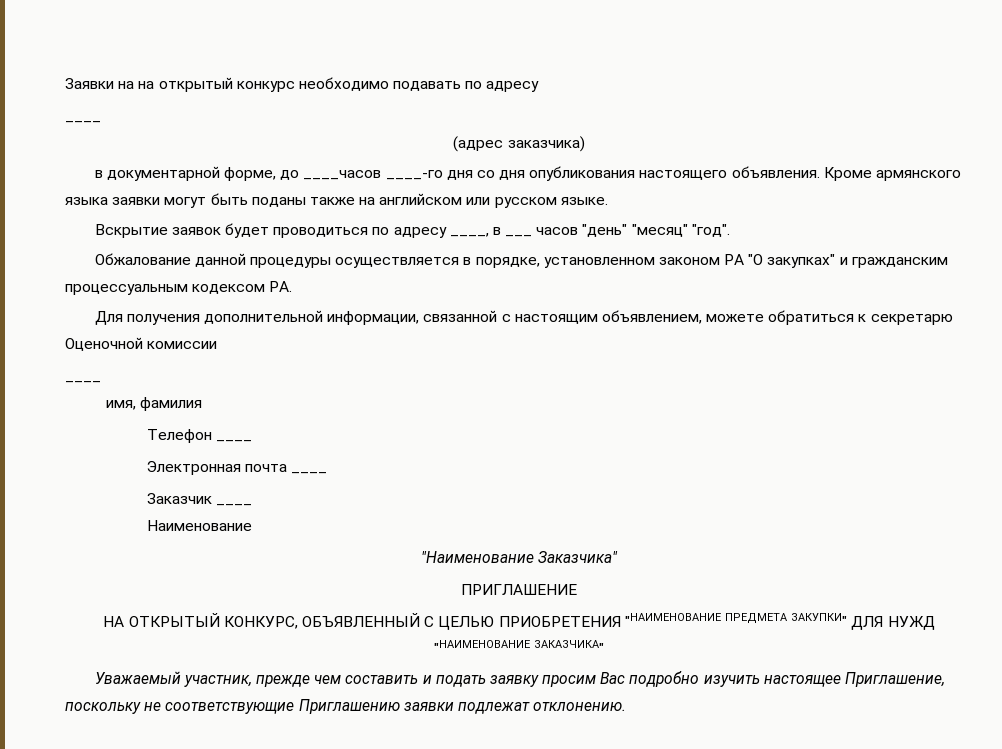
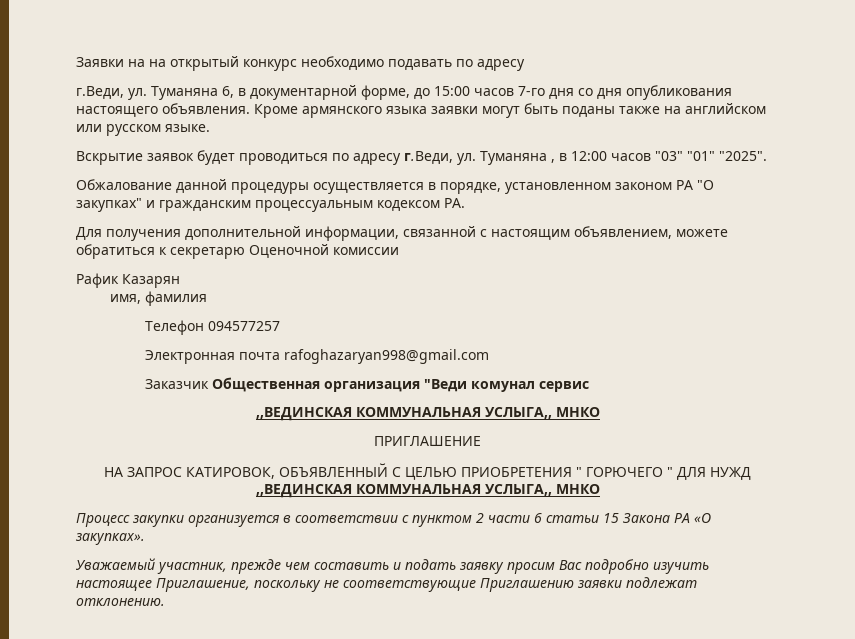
[65,121,101,123] [453,136,585,152] ____ // (адрес заказчика) // -> [76,86,234,100] г.Веди, ул. Туманяна 6,
[303,170,443,180] ____часов ____-го -> [434,86,545,96] 15:00 часов 7-го
[449,227,501,237] [505,235,533,237] [536,224,730,237] ____, в ___ часов "день" "месяц" "год". -> [404,151,767,165] г.Веди, ул. Туманяна , в 12:00 часов "03" "01" "2025".
[65,381,101,383] ____ -> [76,273,180,288] Рафик Казарян
[215,440,252,442] ____ -> [207,321,280,331] 094577257
[291,472,328,474] ____ -> [283,349,489,364] rafoghazaryan998@gmail.com
[215,504,252,506] [146,520,252,531] [420,551,619,563] ____ // Наименование // "Наименование Заказчика" -> [211,377,589,392] [255,407,600,421] Общественная организация "Веди комунал сервис // ,,ВЕДИНСКАЯ КОММУНАЛЬНАЯ УСЛЫГА,, МНКО
[128,613,298,629] ОТКРЫТЫЙ КОНКУРС, -> [127,467,275,479] ЗАПРОС КАТИРОВОК,
[624,613,935,630] [433,640,605,654] "НАИМЕНОВАНИЕ ПРЕДМЕТА ЗАКУПКИ" ДЛЯ НУЖД "НАИМЕНОВАНИЕ ЗАКАЗЧИКА" -> [576,467,751,480] [255,484,600,498] [76,513,711,527] [75,533,145,545] " ГОРЮЧЕГО " ДЛЯ НУЖД ,,ВЕДИНСКАЯ КОММУНАЛЬНАЯ УСЛЫГА,, МНКО // Процесс закупки организуется в соответствии с пунктом 2 части 6 статьи 15 Закона РА «О закупках».

